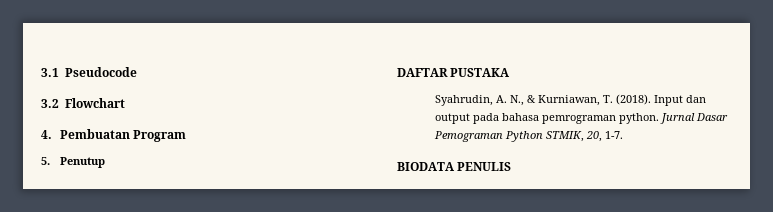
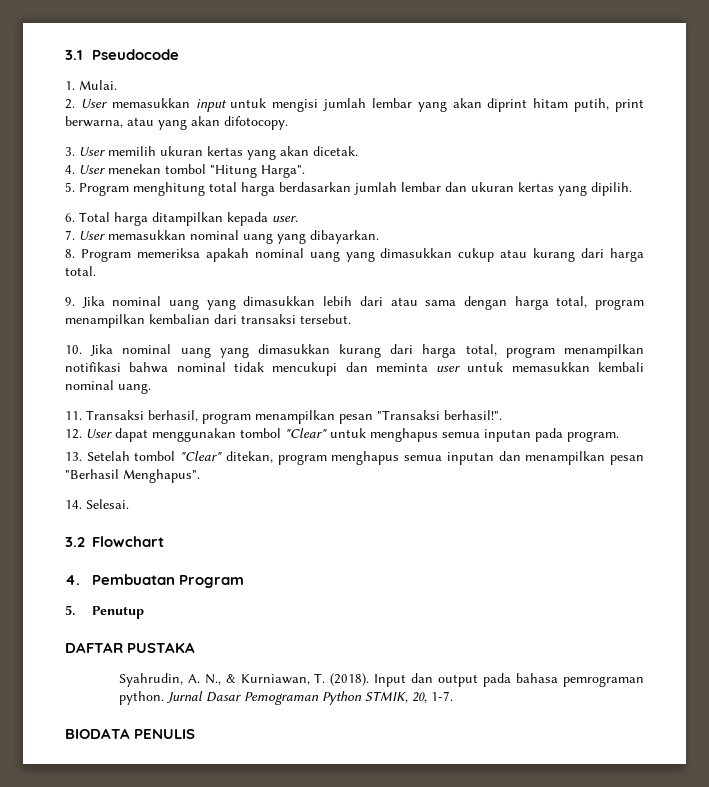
(137, 72) none -> [65,80,117,90] [65,98,645,112] [65,116,288,130] [65,146,358,160] [65,164,305,178] [65,182,632,196] [65,212,298,226] [65,230,379,244] [65,248,644,262] [65,266,96,276] [65,296,644,310] [65,314,351,328] [65,344,644,358] [65,362,644,376] [65,380,151,394] [65,410,502,424] [65,428,619,442] [65,451,645,465] [65,469,200,483] [65,499,129,509] // 1. Mulai. // 2. User memasukkan input untuk mengisi jumlah lembar yang akan diprint hitam putih, print berwarna, atau yang akan difotocopy. // 3. User memilih ukuran kertas yang akan dicetak. // 4. User menekan tombol "Hitung Harga". // 5. Program menghitung total harga berdasarkan jumlah lembar dan ukuran kertas yang dipilih. // 6. Total harga ditampilkan kepada user. // 7. User memasukkan nominal uang yang dibayarkan. // 8. Program memeriksa apakah nominal uang yang dimasukkan cukup atau kurang dari harga total. // 9. Jika nominal uang yang dimasukkan lebih dari atau sama dengan harga total, program menampilkan kembalian dari transaksi tersebut. // 10. Jika nominal uang yang dimasukkan kurang dari harga total, program menampilkan notifikasi bahwa nominal tidak mencukupi dan meminta user untuk memasukkan kembali nominal uang. // 11. Transaksi berhasil, program menampilkan pesan "Transaksi berhasil!". // 12. User dapat menggunakan tombol "Clear" untuk menghapus semua inputan pada program. // 13. Setelah tombol "Clear" ditekan, program menghapus semua inputan dan menampilkan pesan "Berhasil Menghapus". // 14. Selesai.

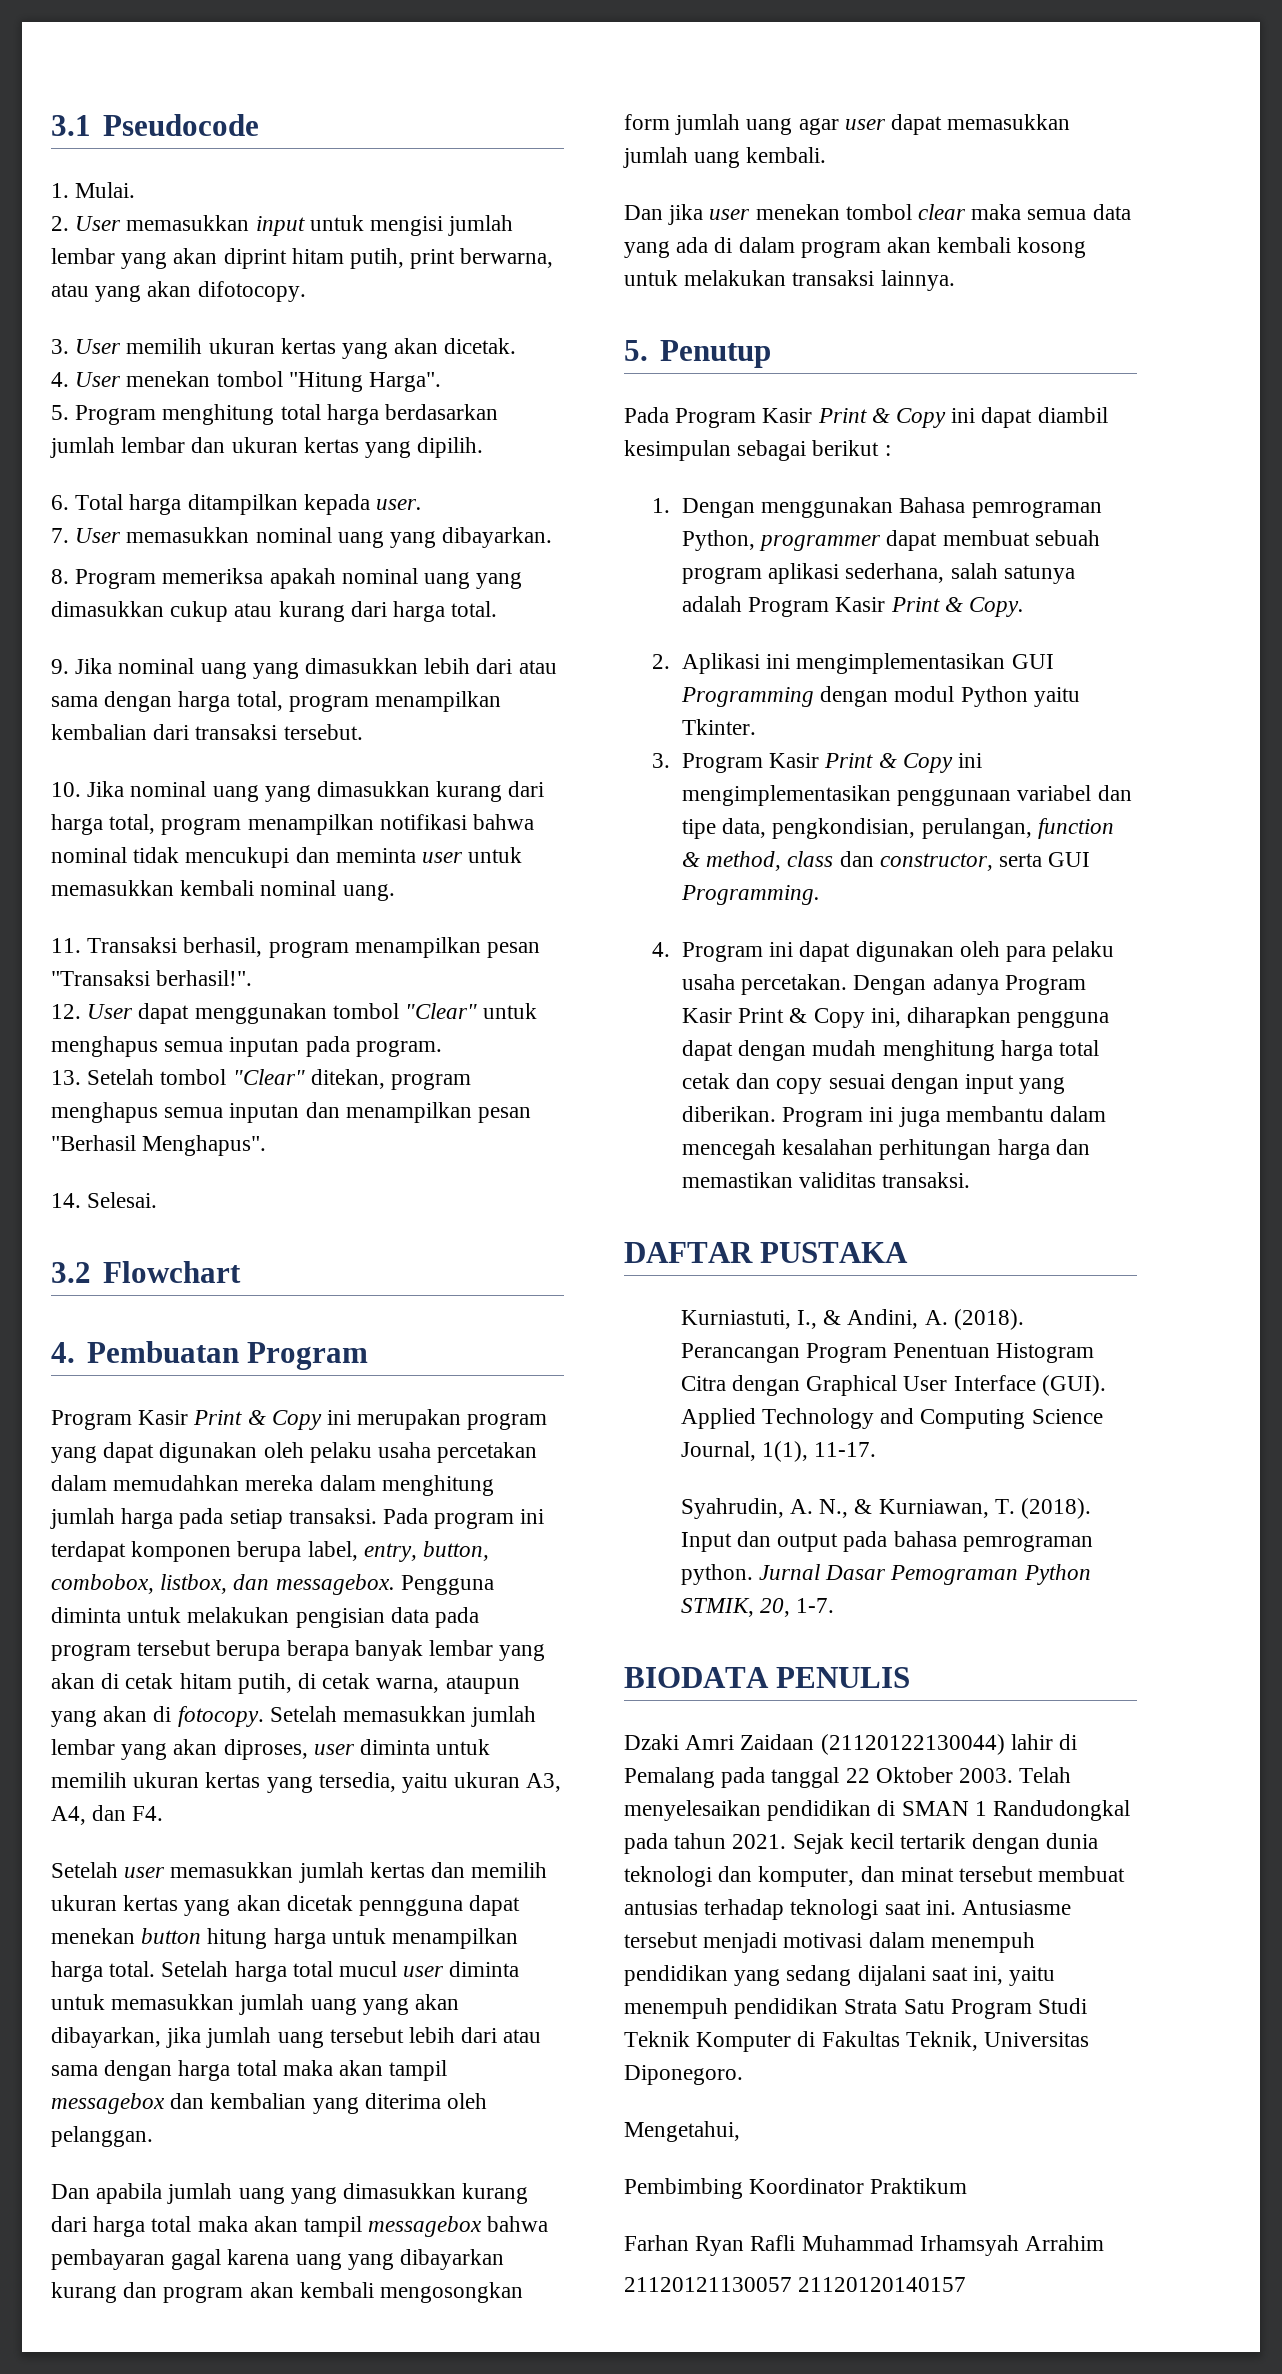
[65,605,144,619] [65,642,196,653] 5. Penutup // DAFTAR PUSTAKA -> [51,1409,548,1430] [51,1442,538,1463] [51,1475,494,1496] [50,1508,545,1529] [51,1541,490,1562] [51,1574,494,1595] [51,1607,480,1628] [51,1640,546,1661] [51,1673,520,1694] [51,1706,537,1727] [51,1739,491,1760] [51,1772,562,1793] [51,1805,164,1825] [51,1862,548,1883] [51,1895,521,1916] [51,1928,519,1949] [51,1961,520,1982] [51,1994,460,2015] [51,2027,542,2048] [51,2060,448,2081] [51,2093,488,2114] [51,2126,153,2147] [51,2183,529,2204] [51,2216,549,2237] [51,2249,505,2270] [51,2282,524,2303] [624,114,1071,135] [623,147,827,168] [624,204,1131,225] [624,237,1087,258] [624,270,955,291] [624,340,771,368] [624,407,1108,428] [624,440,891,461] [652,497,1102,518] [681,530,1100,551] [681,563,1075,584] [681,596,1024,617] [652,653,1054,674] [680,686,1080,707] [681,719,756,735] [652,753,982,773] [681,785,1132,806] [681,818,1114,839] [681,851,1091,871] [680,885,820,905] [652,941,1115,962] [681,974,1086,995] [681,1007,1110,1028] [681,1040,1099,1061] [681,1073,1066,1094] [681,1106,1106,1127] [681,1139,1090,1160] [681,1172,971,1188] [624,1242,909,1263] [680,1309,1024,1330] [680,1343,1095,1363] [680,1375,1106,1396] [680,1408,1103,1429] [680,1441,877,1462] Program Kasir Print & Copy ini merupakan program yang dapat digunakan oleh pelaku usaha percetakan dalam memudahkan mereka dalam menghitung jumlah harga pada setiap transaksi. Pada program ini terdapat komponen berupa label, entry, button, combobox, listbox, dan messagebox. Pengguna diminta untuk melakukan pengisian data pada program tersebut berupa berapa banyak lembar yang akan di cetak hitam putih, di cetak warna, ataupun yang akan di fotocopy. Setelah memasukkan jumlah lembar yang akan diproses, user diminta untuk memilih ukuran kertas yang tersedia, yaitu ukuran A3, A4, dan F4. // Setelah user memasukkan jumlah kertas dan memilih ukuran kertas yang akan dicetak penngguna dapat menekan button hitung harga untuk menampilkan harga total. Setelah harga total mucul user diminta untuk memasukkan jumlah uang yang akan dibayarkan, jika jumlah uang tersebut lebih dari atau sama dengan harga total maka akan tampil messagebox dan kembalian yang diterima oleh pelanggan. // Dan apabila jumlah uang yang dimasukkan kurang dari harga total maka akan tampil messagebox bahwa pembayaran gagal karena uang yang dibayarkan kurang dan program akan kembali mengosongkan form jumlah uang agar user dapat memasukkan jumlah uang kembali. // Dan jika user menekan tombol clear maka semua data yang ada di dalam program akan kembali kosong untuk melakukan transaksi lainnya. // 5. Penutup // Pada Program Kasir Print & Copy ini dapat diambil kesimpulan sebagai berikut : // 1. Dengan menggunakan Bahasa pemrograman Python, programmer dapat membuat sebuah program aplikasi sederhana, salah satunya adalah Program Kasir Print & Copy. // 2. Aplikasi ini mengimplementasikan GUI Programming dengan modul Python yaitu Tkinter. // 3. Program Kasir Print & Copy ini mengimplementasikan penggunaan variabel dan tipe data, pengkondisian, perulangan, function & method, class dan constructor, serta GUI Programming. // 4. Program ini dapat digunakan oleh para pelaku usaha percetakan. Dengan adanya Program Kasir Print & Copy ini, diharapkan pengguna dapat dengan mudah menghitung harga total cetak dan copy sesuai dengan input yang diberikan. Program ini juga membantu dalam mencegah kesalahan perhitungan harga dan memastikan validitas transaksi. // DAFTAR PUSTAKA // Kurniastuti, I., & Andini, A. (2018). Perancangan Program Penentuan Histogram Citra dengan Graphical User Interface (GUI). Applied Technology and Computing Science Journal, 1(1), 11-17.
(196, 734) none -> [624,1734,1078,1755] [624,1767,1072,1788] [624,1800,1131,1821] [624,1833,1099,1854] [624,1866,1126,1887] [624,1899,1072,1920] [624,1932,1035,1953] [624,1965,1056,1986] [624,1998,1088,2019] [624,2031,1090,2052] [624,2065,743,2085] [624,2121,740,2142] [624,2178,968,2199] [624,2235,1105,2256] [624,2277,967,2292] // Dzaki Amri Zaidaan (21120122130044) lahir di Pemalang pada tanggal 22 Oktober 2003. Telah menyelesaikan pendidikan di SMAN 1 Randudongkal pada tahun 2021. Sejak kecil tertarik dengan dunia teknologi dan komputer, dan minat tersebut membuat antusias terhadap teknologi saat ini. Antusiasme tersebut menjadi motivasi dalam menempuh pendidikan yang sedang dijalani saat ini, yaitu menempuh pendidikan Strata Satu Program Studi Teknik Komputer di Fakultas Teknik, Universitas Diponegoro. // Mengetahui, // Pembimbing Koordinator Praktikum // Farhan Ryan Rafli Muhammad Irhamsyah Arrahim // 21120121130057 21120120140157

